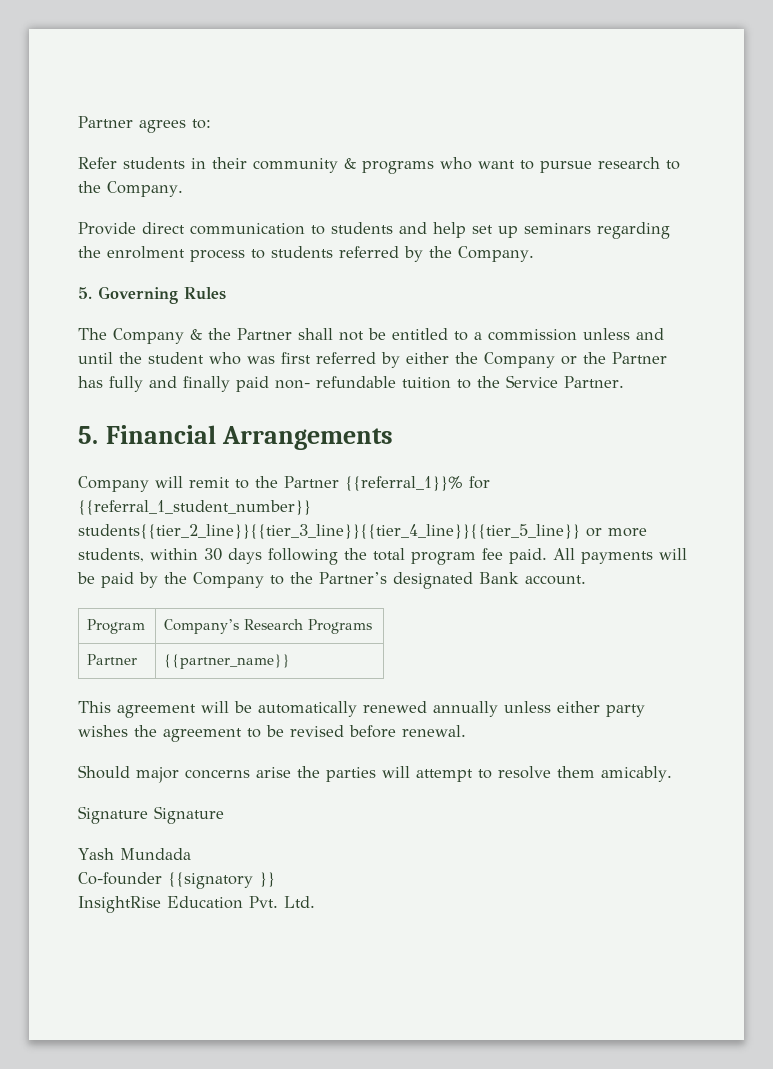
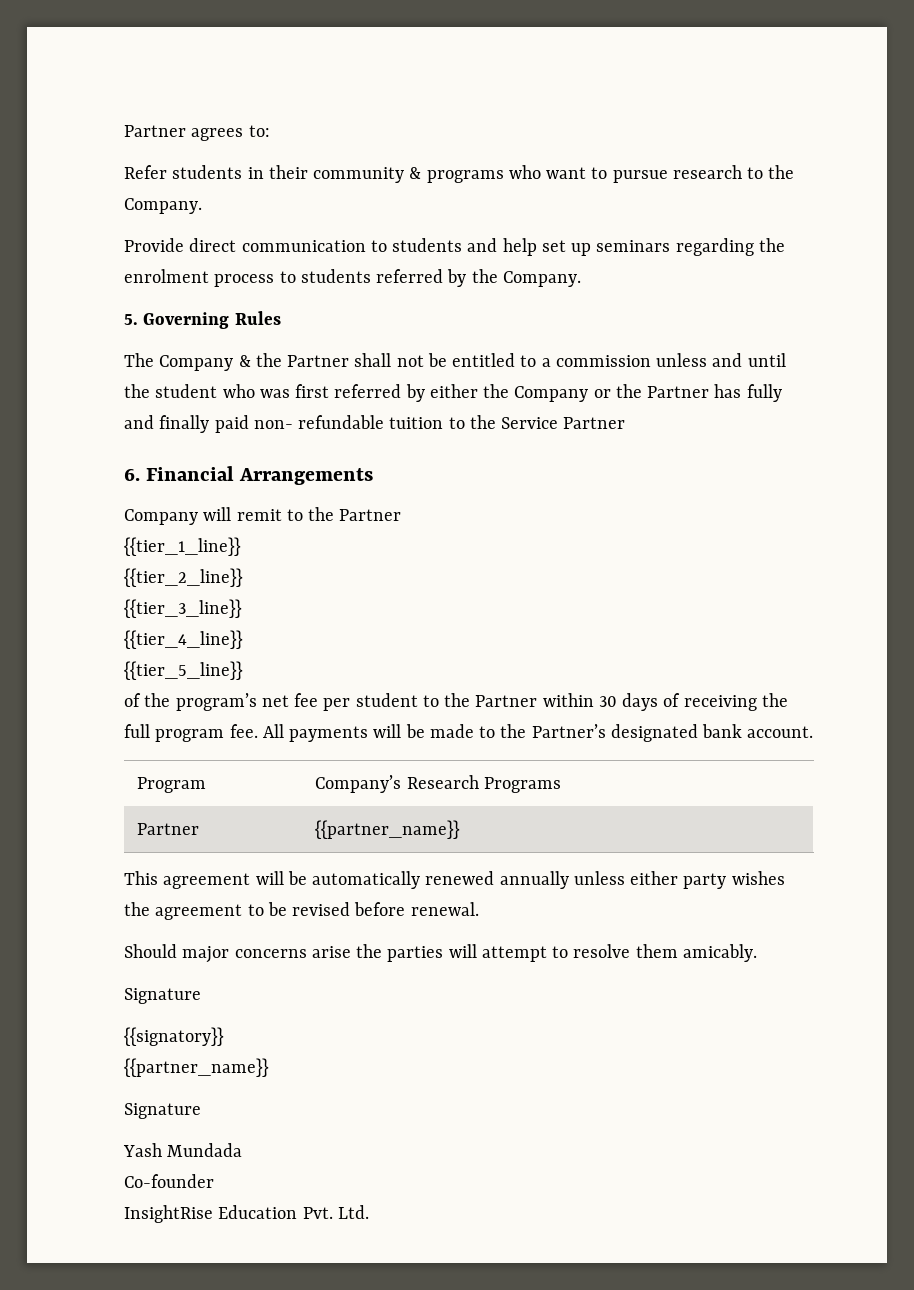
[564,376,624,388] [78,426,98,444] Partner. // 5. -> [563,417,626,429] [124,468,140,481] Partner // 6.
[345,476,490,491] [78,500,311,515] [78,524,647,539] [78,548,687,565] [77,572,264,588] {{referral_1}}% for {{referral_1_student_number}} students{{tier_2_line}}{{tier_3_line}}{{tier_4_line}}{{tier_5_line}} or more students, within 30 days following the total program fee paid. All payments will be paid by the Company -> [124,537,241,556] [124,568,243,587] [124,599,242,618] [124,630,243,649] [124,661,243,680] [124,693,788,711] [124,724,474,742] // {{tier_1_line}} // {{tier_2_line}} // {{tier_3_line}} // {{tier_4_line}} // {{tier_5_line}} // of the program’s net fee per student to the Partner within 30 days of receiving the full program fee. All payments will be made
[479,572,519,584] Bank -> [702,724,743,738] bank
(148, 815) none -> [124,1027,224,1046] [124,1058,269,1077] // {{signatory}} // {{partner_name}} //
[168,872,275,889] {{signatory }} -> (214, 1181) none

